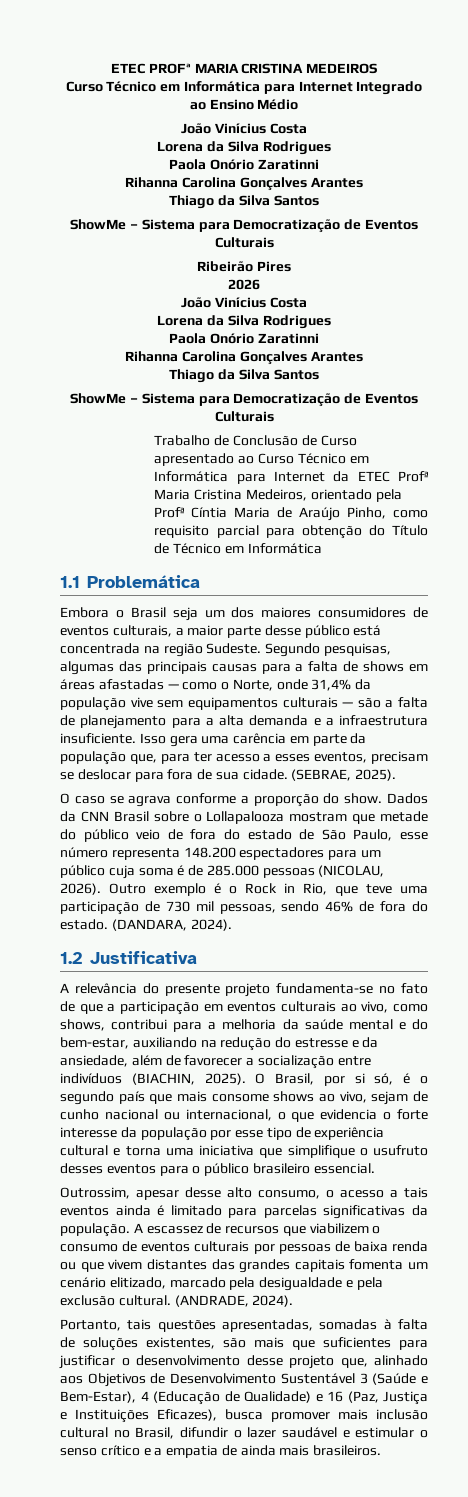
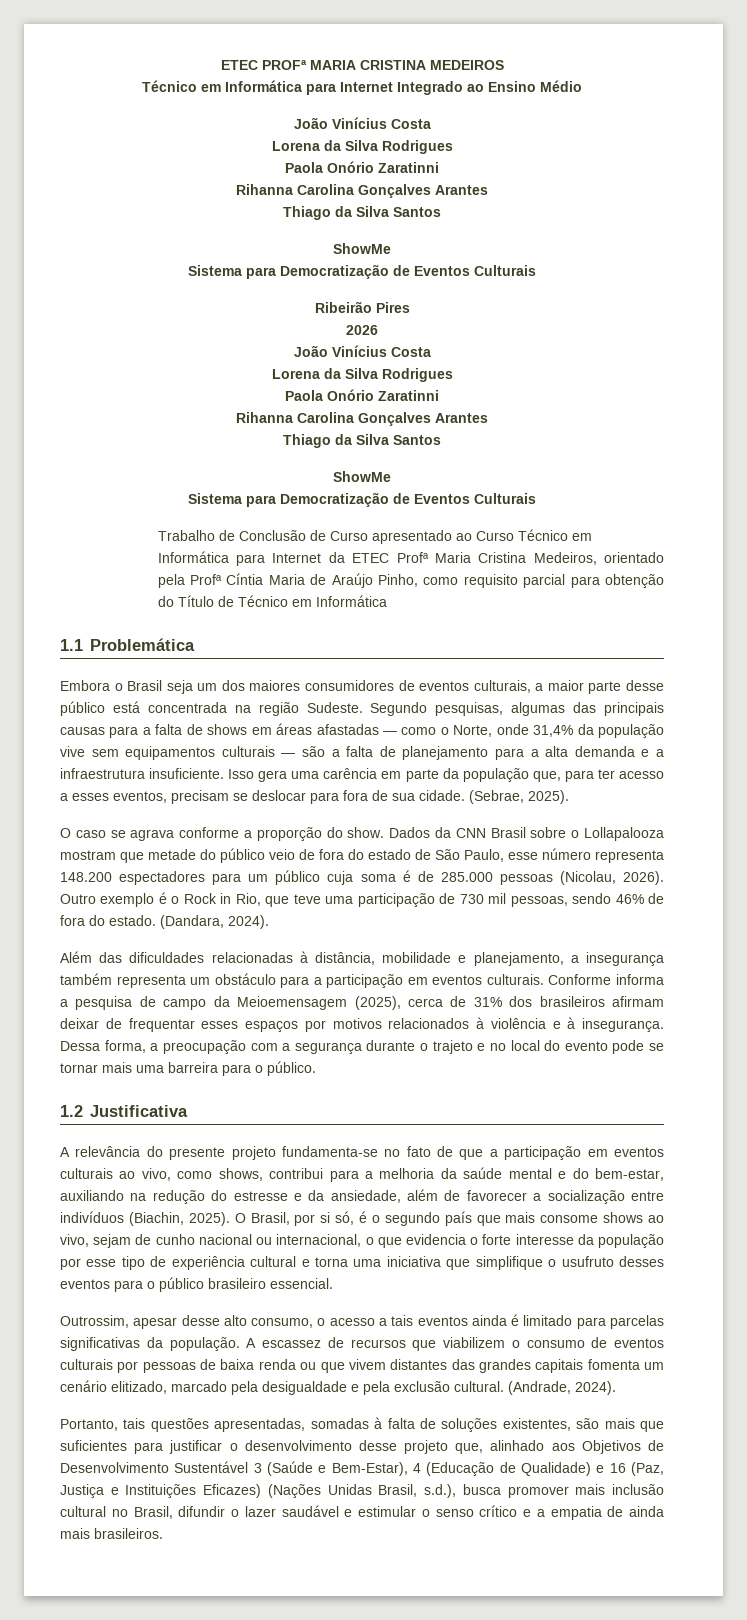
[65,81,103,92] Curso -> (504, 65) none
[129,224,138,229] – -> (391, 248) //
[129,398,138,403] – -> (391, 476) //
[291,769,352,781] (SEBRAE, -> [469,790,524,804] (Sebrae,
[318,865,385,877] (NICOLAU, -> [559,871,616,885] (Nicolau,
[111,919,232,931] (DANDARA, 2024). -> [160,915,269,929] [60,951,664,966] [60,973,664,988] [60,996,665,1010] [60,1017,664,1032] [60,1040,664,1054] [60,1061,316,1076] (Dandara, 2024). // Além das dificuldades relacionadas à distância, mobilidade e planejamento, a insegurança também representa um obstáculo para a participação em eventos culturais. Conforme informa a pesquisa de campo da Meioemensagem (2025), cerca de 31% dos brasileiros afirmam deixar de frequentar esses espaços por motivos relacionados à violência e à insegurança. Dessa forma, a preocupação com a segurança durante o trajeto e no local do evento pode se tornar mais uma barreira para o público.
[131,1073,195,1085] (BIACHIN, -> [128,1212,184,1226] (Biachin,
[174,1295,249,1307] (ANDRADE, -> [508,1381,571,1395] (Andrade,
[157,1409,217,1421] Eficazes), -> [203,1484,457,1498] Eficazes) (Nações Unidas Brasil, s.d.),

